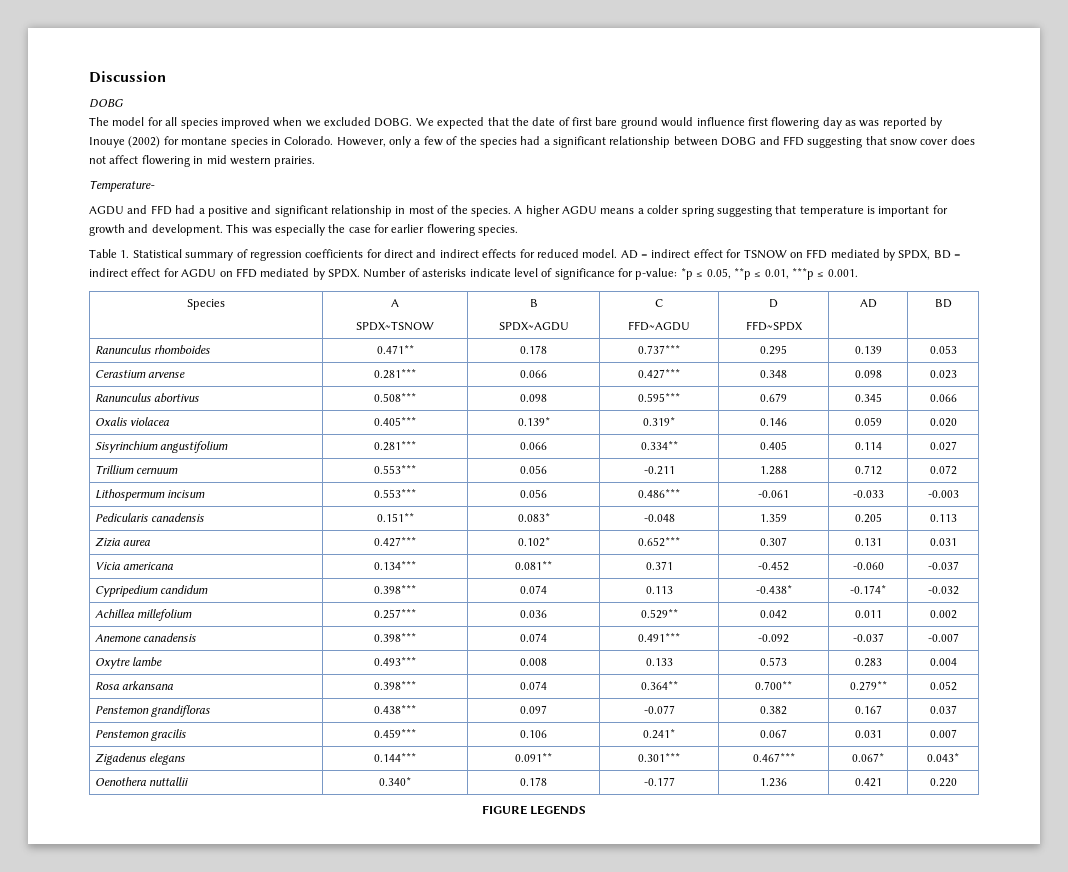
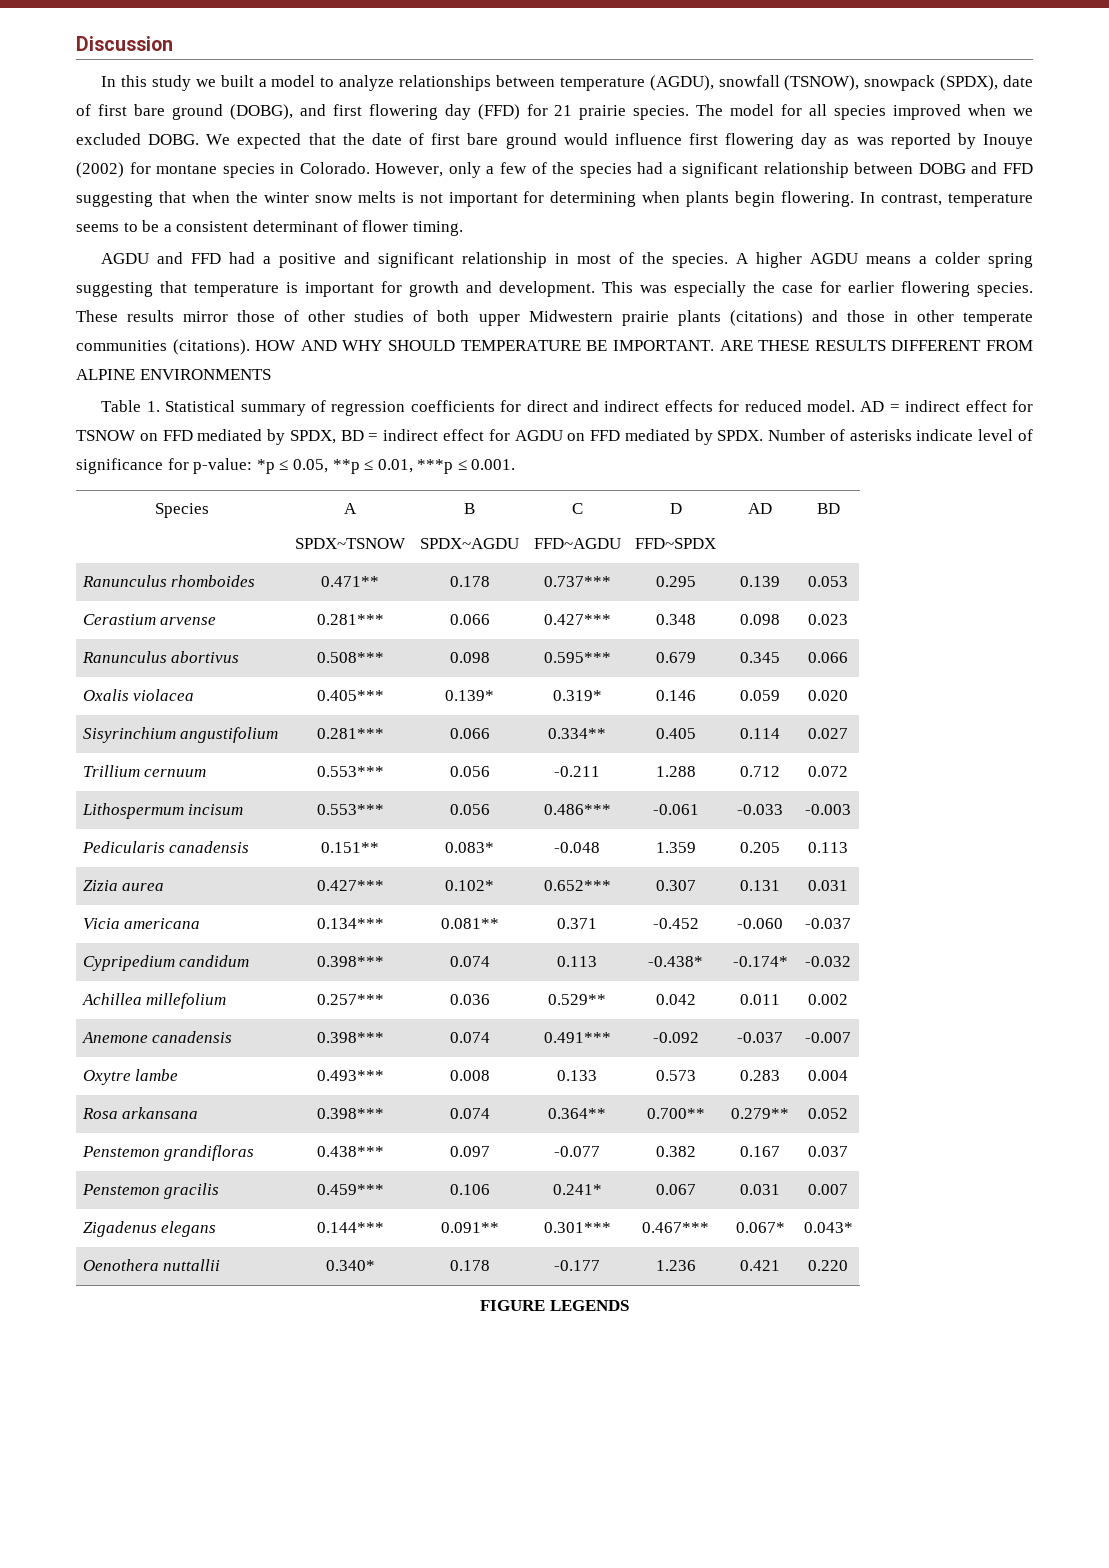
[89,99,123,108] DOBG // -> [101,75,1033,91] [76,104,690,120] In this study we built a model to analyze relationships between temperature (AGDU), snowfall (TSNOW), snowpack (SPDX), date of first bare ground (DOBG), and first flowering day (FFD) for 21 prairie species.
[890,136,975,146] [89,155,316,167] [89,180,155,192] snow cover does not affect flowering in mid western prairies. // Temperature- -> [191,191,1034,207] [76,220,463,236] when the winter snow melts is not important for determining when plants begin flowering. In contrast, temperature seems to be a consistent determinant of flower timing.
(519, 230) none -> [76,310,1033,326] [76,339,1033,355] [76,369,271,380] These results mirror those of other studies of both upper Midwestern prairie plants (citations) and those in other temperate communities (citations). HOW AND WHY SHOULD TEMPERATURE BE IMPORTANT. ARE THESE RESULTS DIFFERENT FROM ALPINE ENVIRONMENTS

